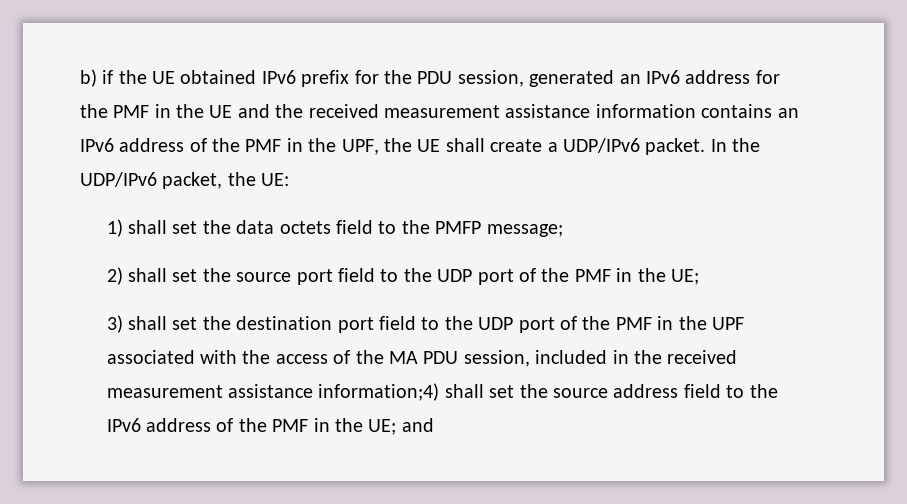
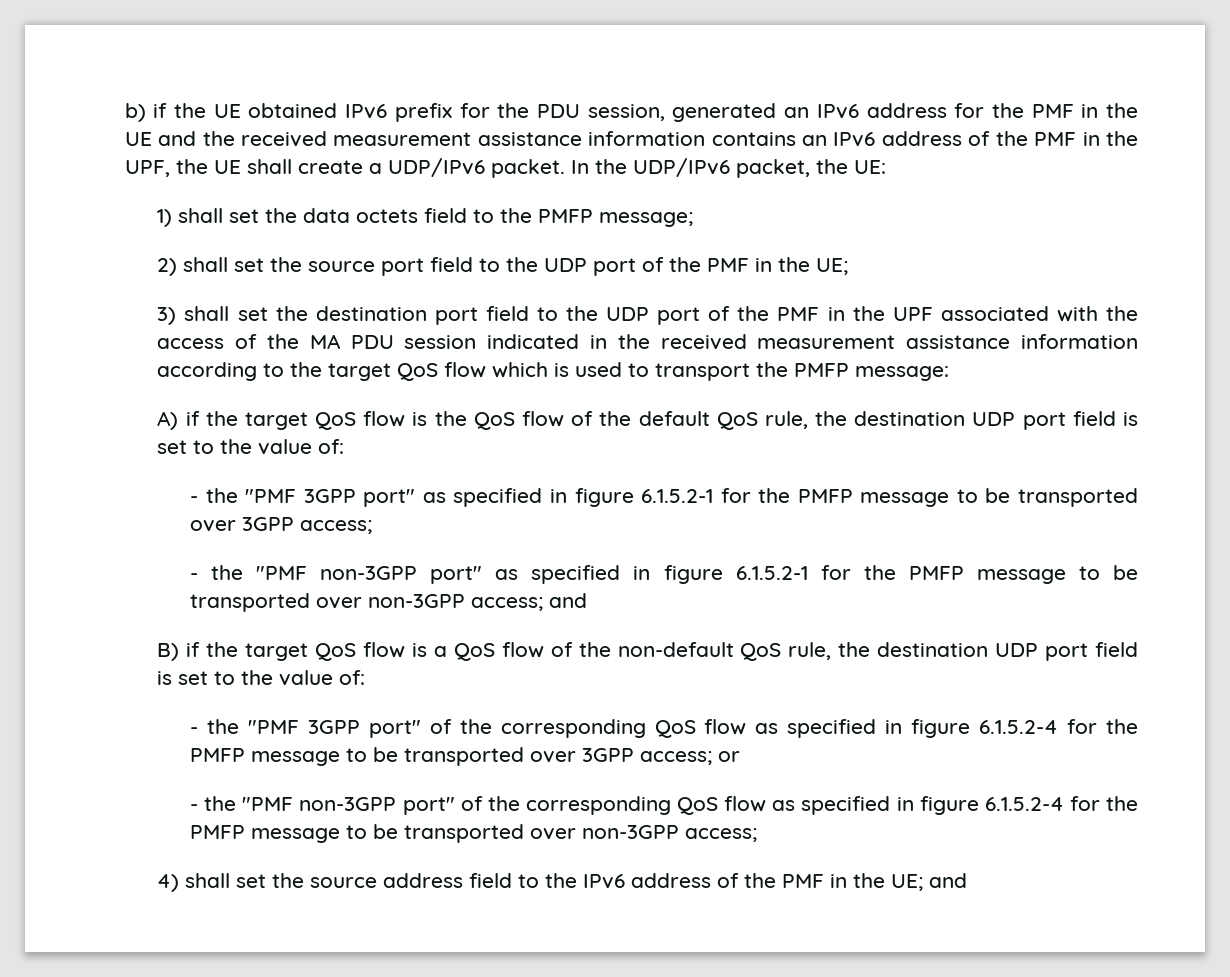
[463,350,608,367] session, included -> [404,334,580,349] session indicated
[318,383,440,401] information;4) -> [1021,334,1139,349] [157,362,950,381] [157,411,1138,430] [157,439,345,455] [190,488,1138,507] [190,517,373,534] [190,565,1138,584] [190,593,588,612] [157,642,1138,661] [157,670,366,686] [190,719,1138,738] [190,747,741,766] [190,796,1138,815] [190,824,758,843] [157,874,180,892] information according to the target QoS flow which is used to transport the PMFP message: // A) if the target QoS flow is the QoS flow of the default QoS rule, the destination UDP port field is set to the value of: // - the "PMF 3GPP port" as specified in figure 6.1.5.2-1 for the PMFP message to be transported over 3GPP access; // - the "PMF non-3GPP port" as specified in figure 6.1.5.2-1 for the PMFP message to be transported over non-3GPP access; and // B) if the target QoS flow is a QoS flow of the non-default QoS rule, the destination UDP port field is set to the value of: // - the "PMF 3GPP port" of the corresponding QoS flow as specified in figure 6.1.5.2-4 for the PMFP message to be transported over 3GPP access; or // - the "PMF non-3GPP port" of the corresponding QoS flow as specified in figure 6.1.5.2-4 for the PMFP message to be transported over non-3GPP access; // 4)

